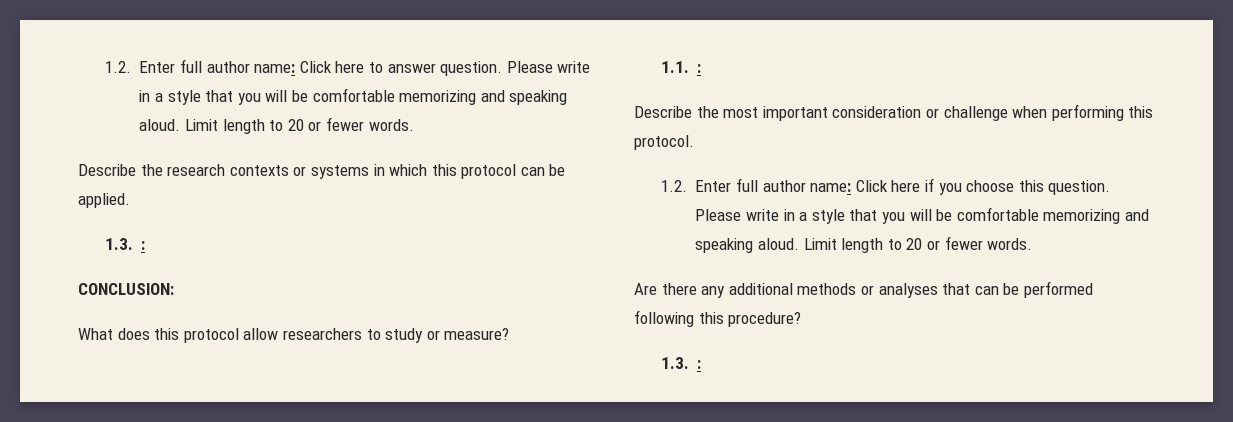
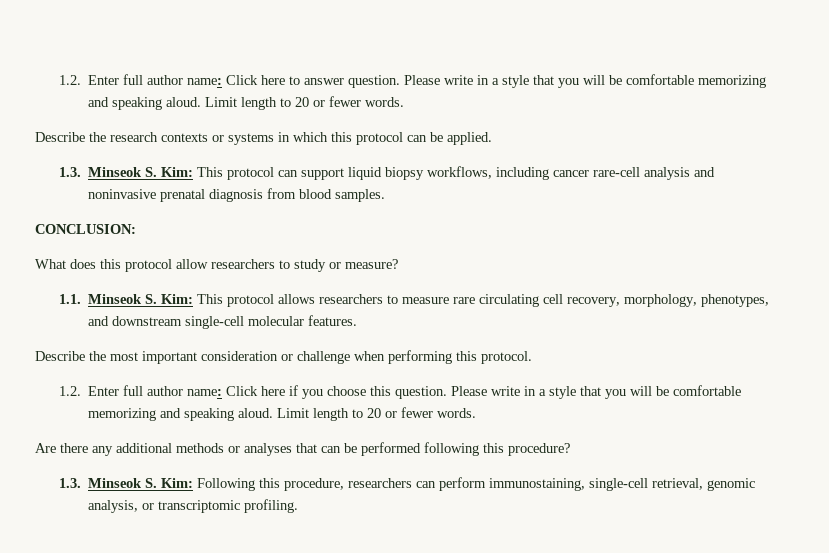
[141,241,146,250] : -> [88,166,716,180] [88,188,386,202] Minseok S. Kim: This protocol can support liquid biopsy workflows, including cancer rare-cell analysis and noninvasive prenatal diagnosis from blood samples.
[697,64,702,73] : -> [88,294,770,307] [88,315,358,329] Minseok S. Kim: This protocol allows researchers to measure rare circulating cell recovery, morphology, phenotypes, and downstream single-cell molecular features.
[697,360,702,369] : -> [88,477,756,491] [88,499,299,513] Minseok S. Kim: Following this procedure, researchers can perform immunostaining, single-cell retrieval, genomic analysis, or transcriptomic profiling.

